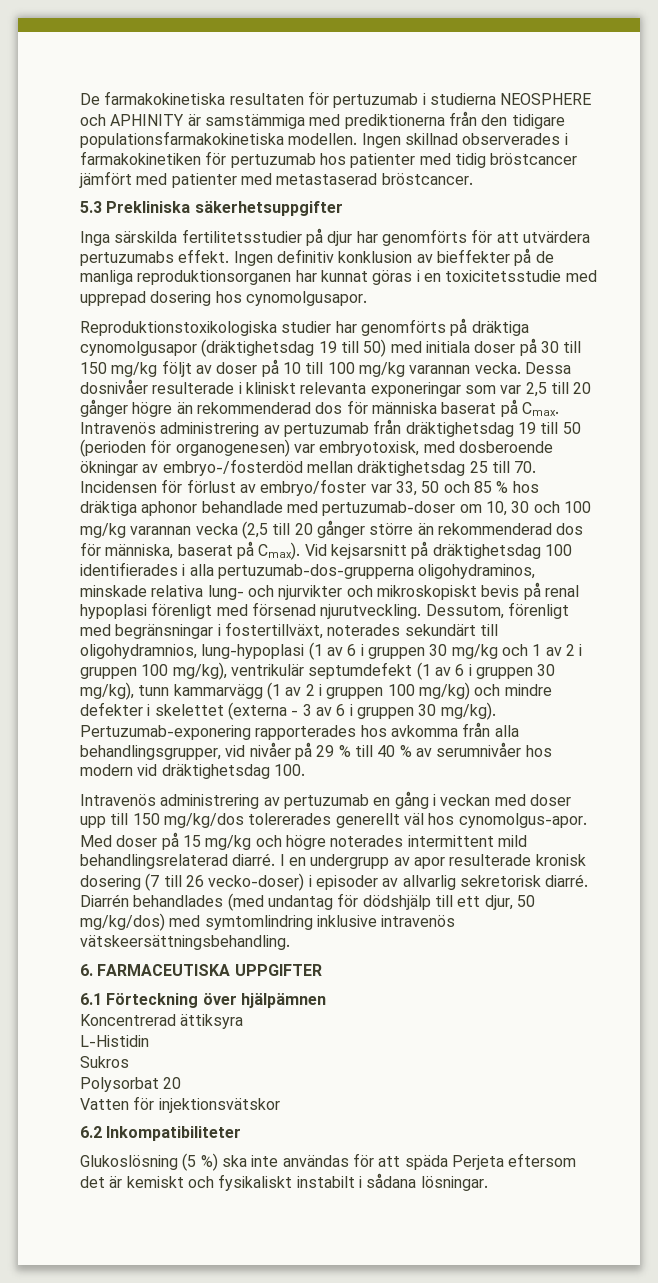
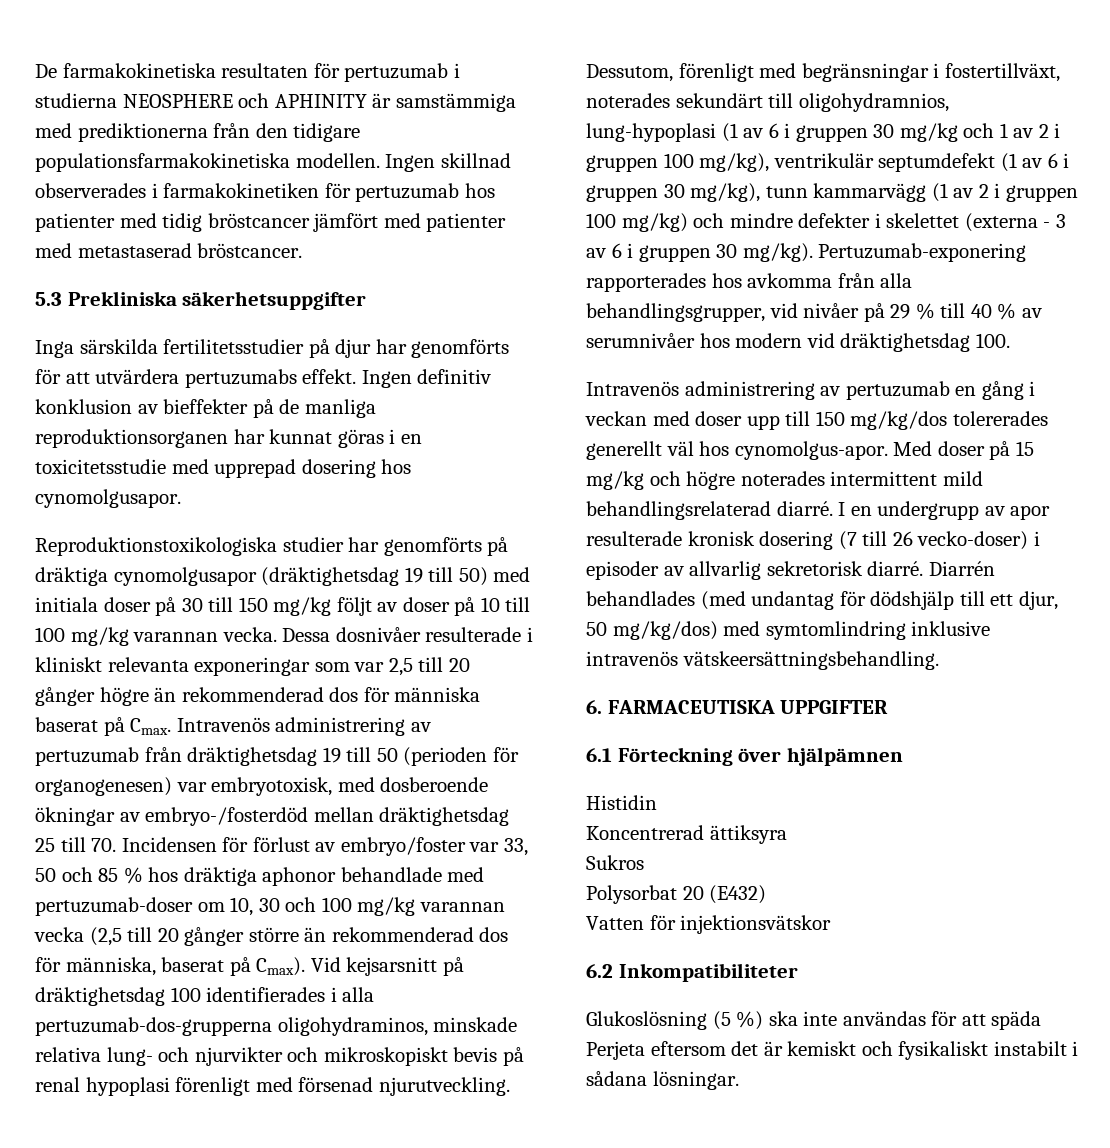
(326, 1000) none -> [586,795,657,810] // Histidin
[80,1035,149,1047] // L-Histidin -> (787, 834) none
(182, 1083) none -> [709,885,767,904] (E432)

